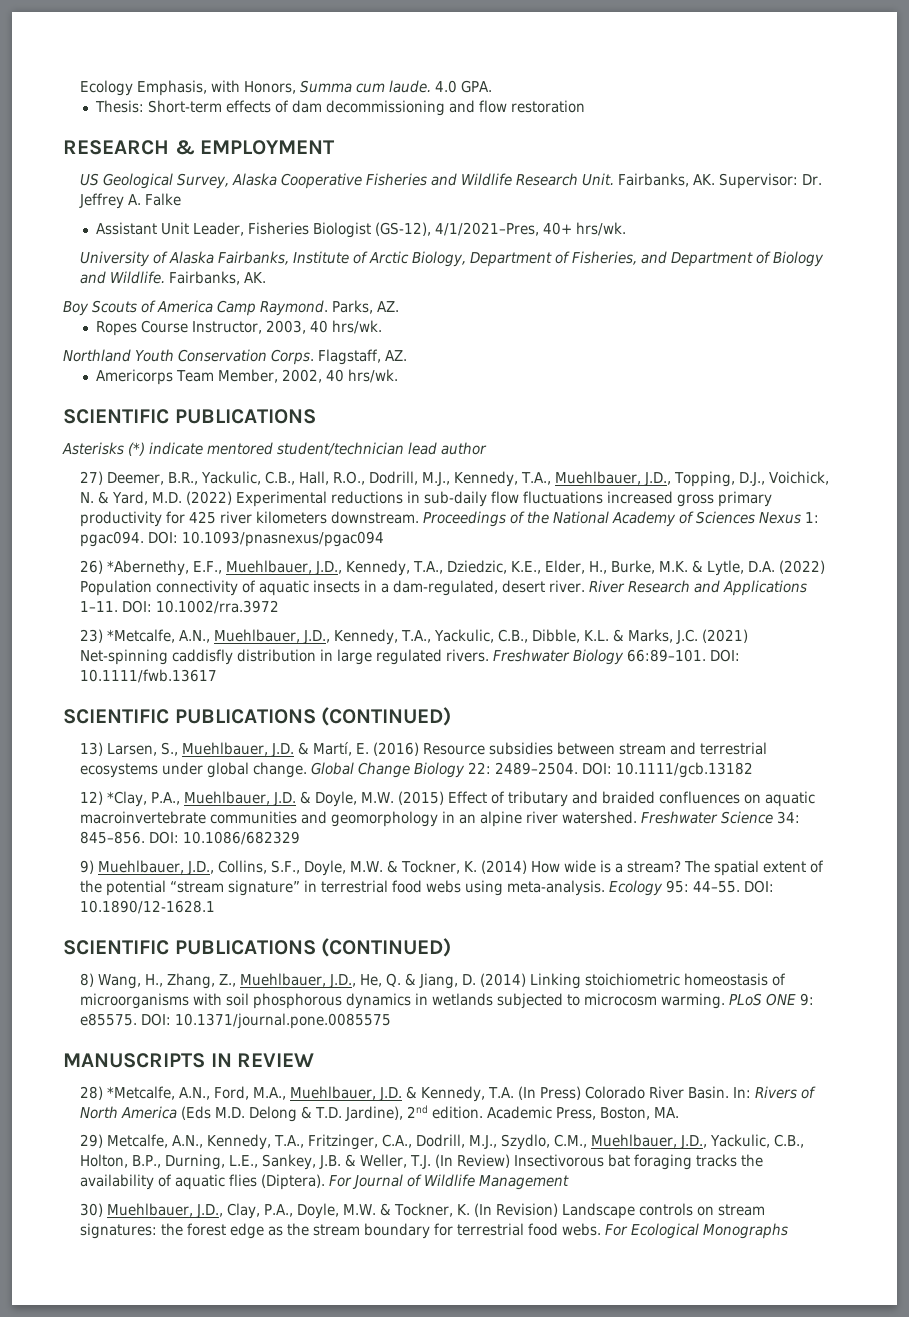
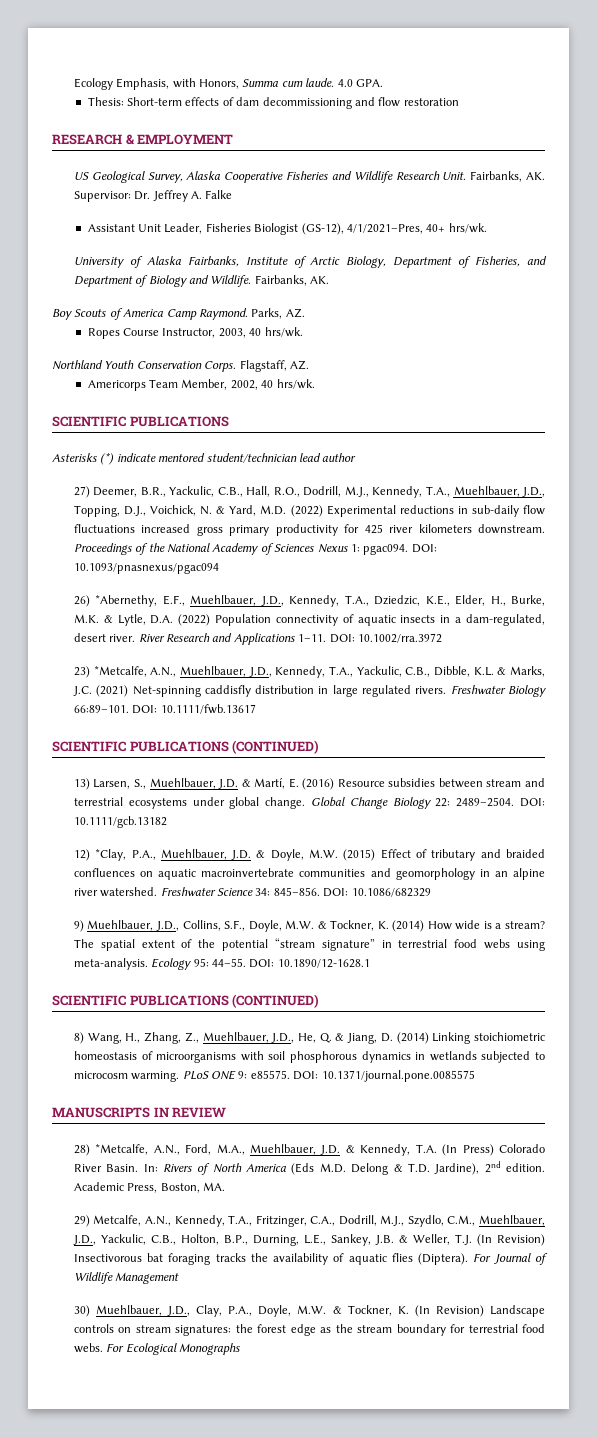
[457,1154,511,1168] Review) -> [497,1234,546,1246] Revision)

